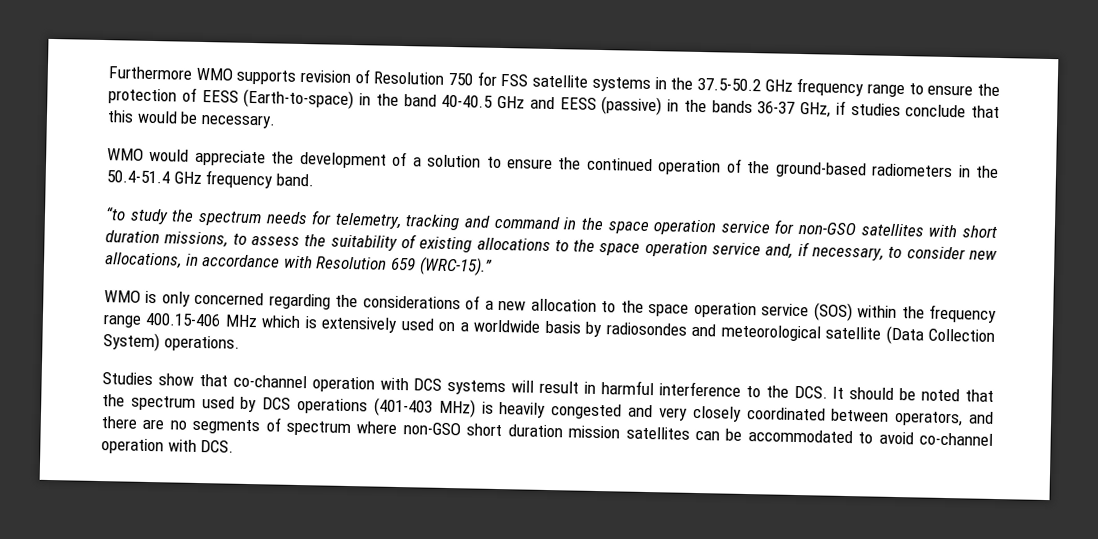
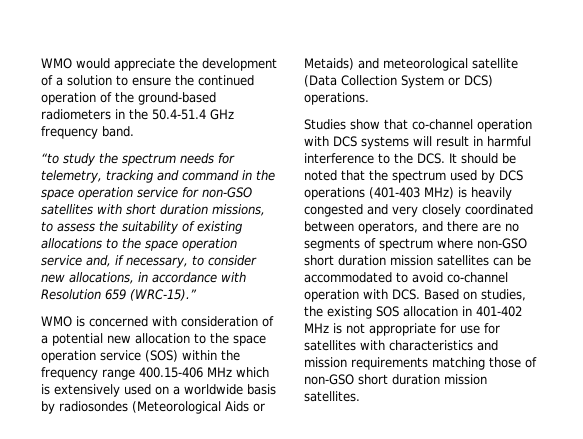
[108,66,1001,98] [108,87,1000,119] [107,110,276,129] Furthermore WMO supports revision of Resolution 750 for FSS satellite systems in the 37.5-50.2 GHz frequency range to ensure the protection of EESS (Earth-to-space) in the band 40-40.5 GHz and EESS (passive) in the bands 36-37 GHz, if studies conclude that this would be necessary. // -> (41, 63) none
[161,291,494,310] only concerned regarding the considerations of a -> [89,316,274,327] [41,333,103,346] concerned with consideration of a potential
(687, 329) none -> [132,401,265,414] [304,58,354,70] (Meteorological Aids or Metaids)
[103,332,160,352] System) -> [401,75,493,88] System or DCS)
(235, 446) none -> [424,289,526,301] [304,306,522,319] [304,323,500,336] [304,340,498,351] [304,357,537,370] [304,374,487,385] [304,391,360,402] Based on studies, the existing SOS allocation in 401-402 MHz is not appropriate for use for satellites with characteristics and mission requirements matching those of non-GSO short duration mission satellites.

